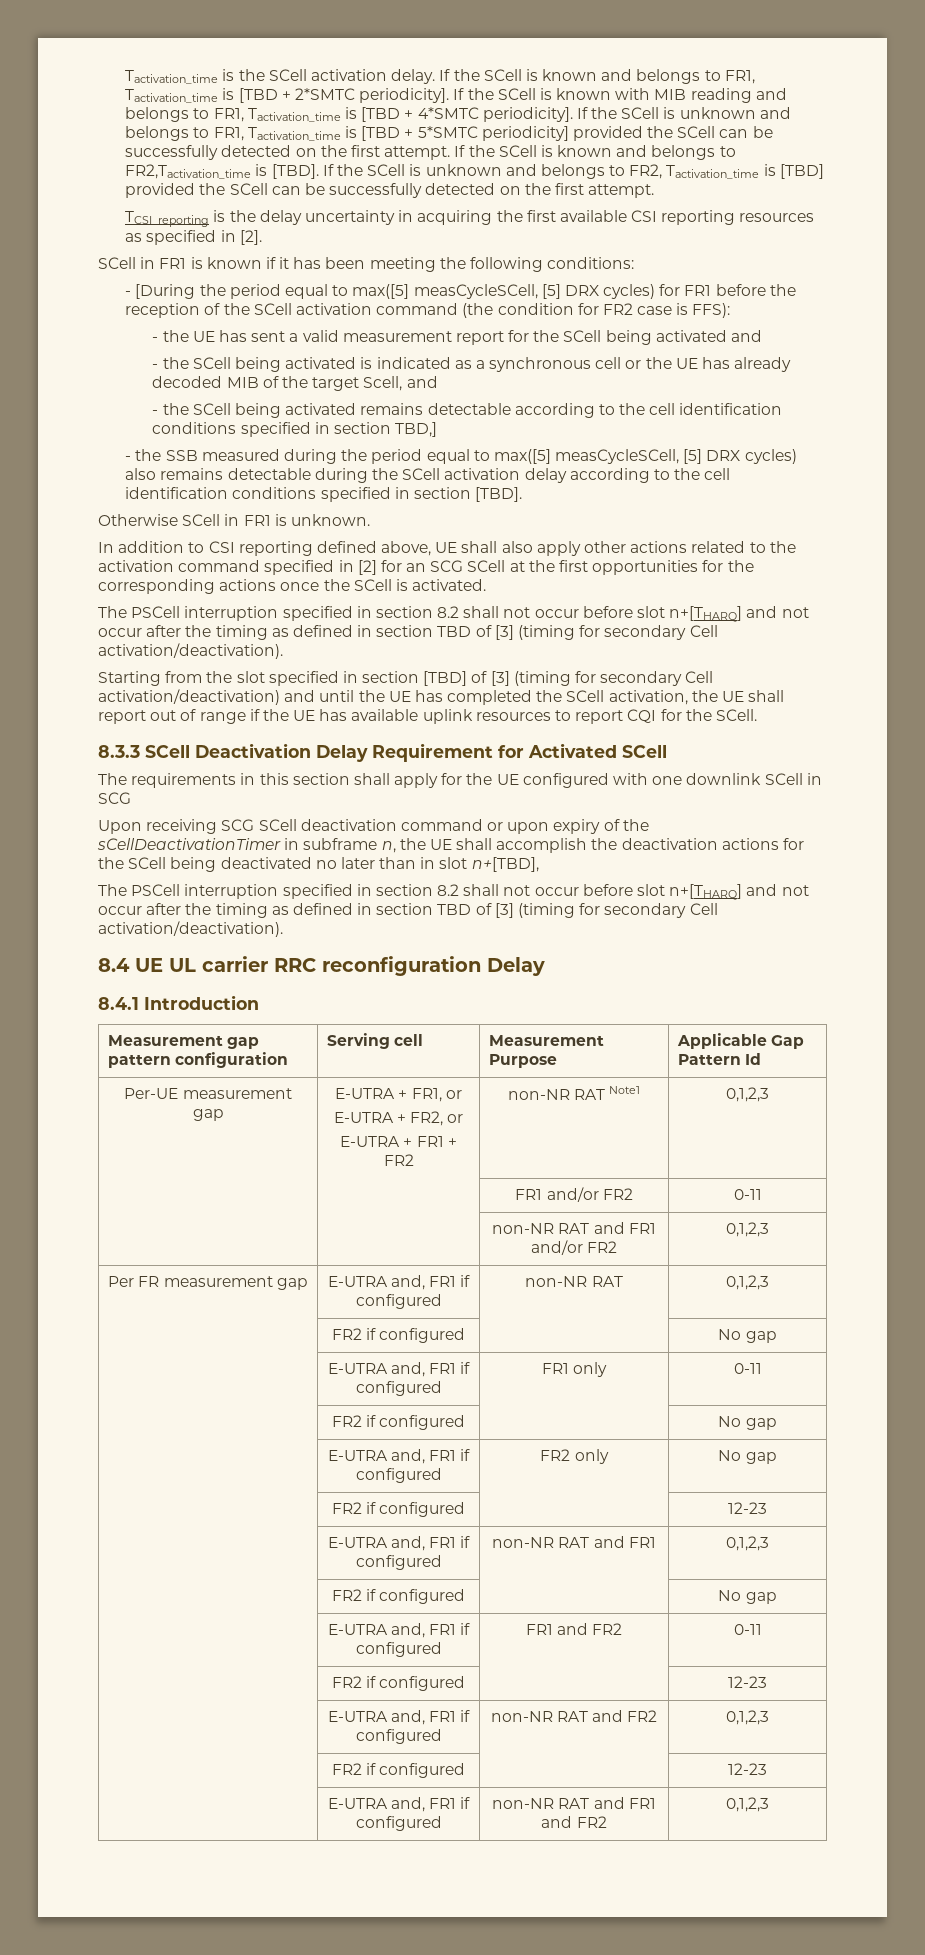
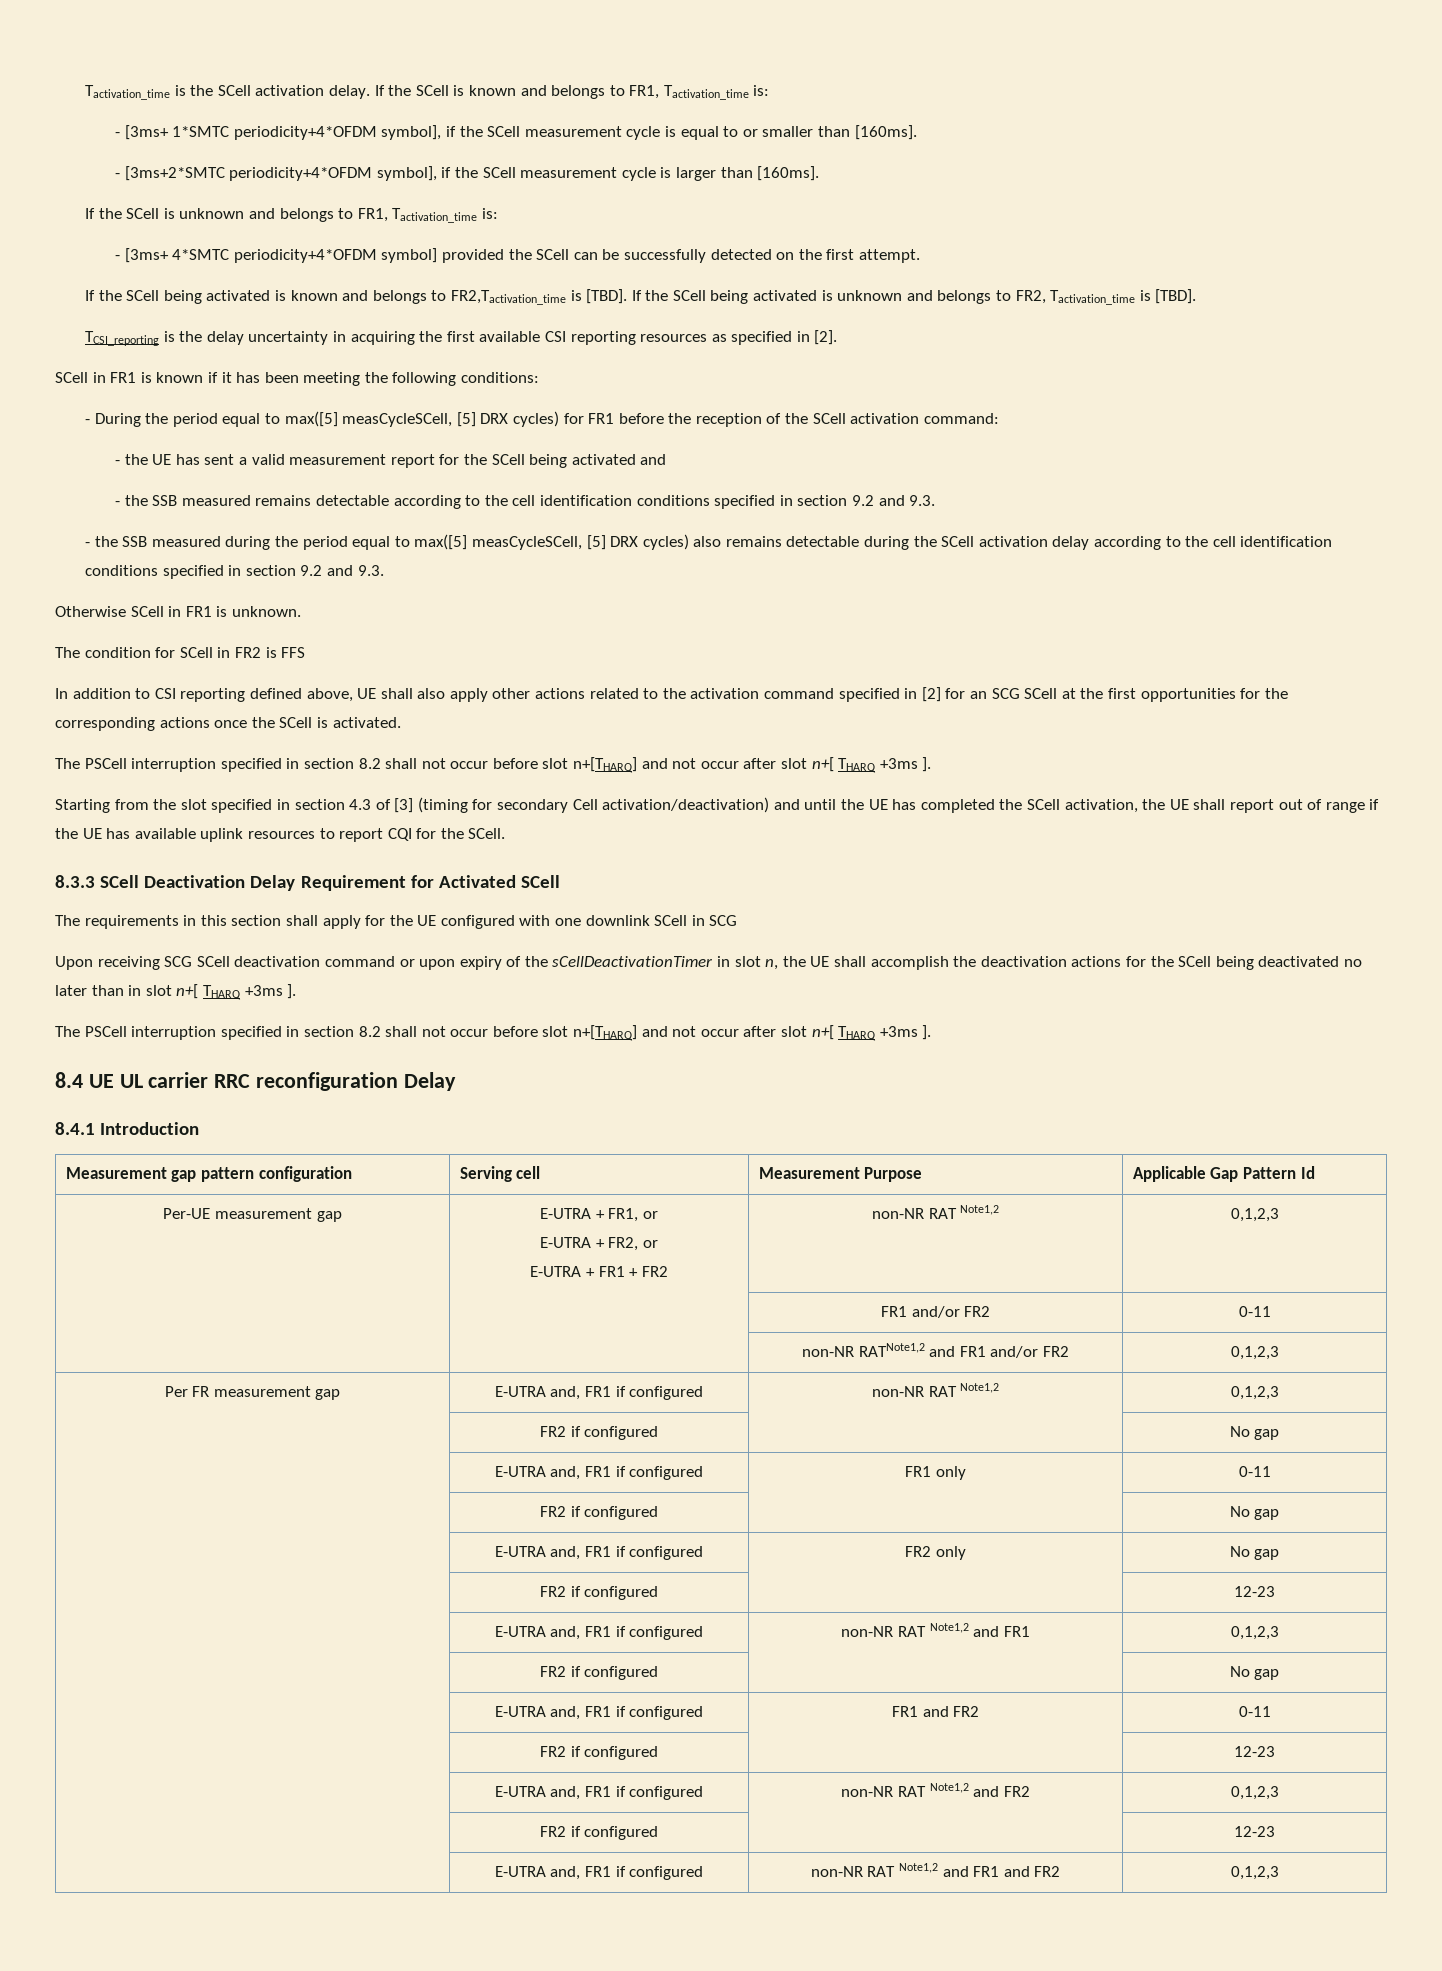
[222,88,787,103] [125,107,573,122] is [TBD + 2*SMTC periodicity]. If the SCell is known with MIB reading and belongs to FR1, Tactivation_time is [TBD + 4*SMTC periodicity]. -> [753,85,770,96] [115,125,917,140] [115,166,820,181] is: // - [3ms+ 1*SMTC periodicity+4*OFDM symbol], if the SCell measurement cycle is equal to or smaller than [160ms]. // - [3ms+2*SMTC periodicity+4*OFDM symbol], if the SCell measurement cycle is larger than [160ms]. //
[344,126,569,141] is [TBD + 5*SMTC periodicity] -> [481,208,498,219] [115,248,438,263] is: // - [3ms+ 4*SMTC periodicity+4*OFDM symbol]
[454,145,537,157] If the SCell -> [85,290,271,304] // If the SCell being activated
(406, 170) none -> [710,290,818,304] being activated
[779,164,824,179] [125,183,655,198] [TBD] provided the SCell can be successfully detected on the first attempt. -> [1155,289,1197,304] [TBD].
[135,284,196,299] [During -> [94,413,141,427] During
[376,303,731,318] command (the condition for FR2 case is FFS): -> [923,413,999,424] command:
[192,357,792,372] [152,376,438,391] [152,403,357,418] SCell being activated is indicated as a synchronous cell or the UE has already decoded MIB of the target Scell, and // - the SCell being activated -> [152,495,251,506] SSB measured
[395,422,438,437] TBD,] -> [851,495,936,506] 9.2 and 9.3.
[475,487,523,502] [TBD]. -> [300,565,384,576] 9.2 and 9.3.
(370, 520) none -> [55,647,306,658] // The condition for SCell in FR2 is FFS
[185,625,718,640] [98,643,283,659] the timing as defined in section TBD of [3] (timing for secondary Cell activation/deactivation). -> [781,757,932,773] slot n+[ THARQ +3ms ].
[423,671,468,686] [TBD] -> [349,799,372,810] 4.3
[303,838,378,850] subframe -> [734,956,761,967] slot
[471,857,539,872] n+[TBD], -> [176,984,297,1000] n+[ THARQ +3ms ].
[185,903,718,918] [98,921,283,937] the timing as defined in section TBD of [3] (timing for secondary Cell activation/deactivation). -> [781,1025,932,1041] slot n+[ THARQ +3ms ].
[609,1086,641,1094] Note1 -> [960,1205,1000,1215] Note1,2
[558,1223,590,1234] RAT -> [858,1343,925,1357] RATNote1,2
(623, 1281) none -> [960,1383,1000,1393] Note1,2
(590, 1542) none -> [929,1623,969,1633] Note1,2
(588, 1716) none -> [929,1783,969,1793] Note1,2
(590, 1803) none -> [898,1863,938,1873] Note1,2

